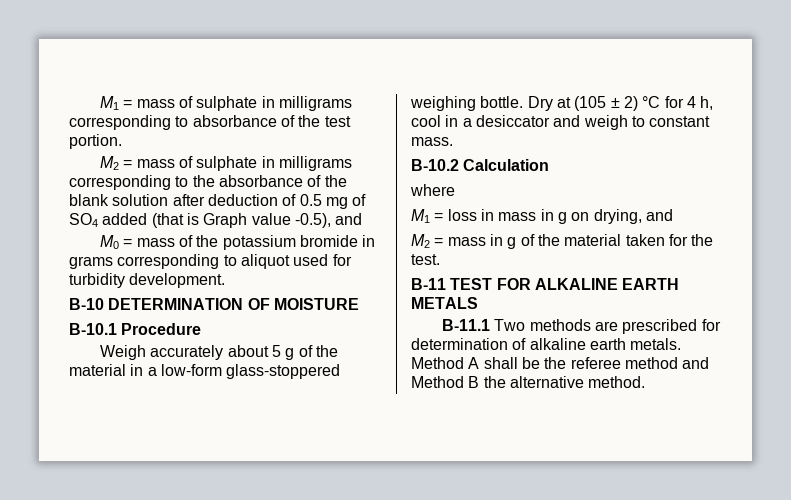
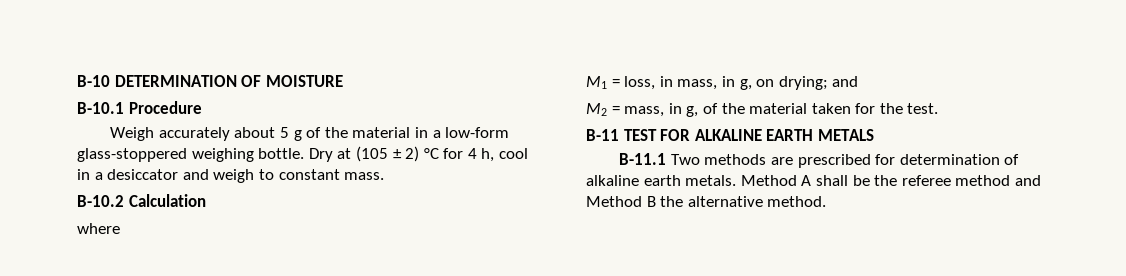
[100,96,352,111] [69,115,351,130] [69,134,122,149] [100,156,352,171] [69,175,347,190] [69,194,367,209] [69,213,363,228] [100,235,376,250] [69,254,352,269] [69,273,226,288] M1 = mass of sulphate in milligrams corresponding to absorbance of the test portion. // M2 = mass of sulphate in milligrams corresponding to the absorbance of the blank solution after deduction of 0.5 mg of SO4 added (that is Graph value -0.5), and // M0 = mass of the potassium bromide in grams corresponding to aliquot used for turbidity development. // -> (77, 81) none
[447,209,642,224] loss in mass in g on drying, -> [624,76,828,90] loss, in mass, in g, on drying;
[447,234,517,249] mass in g -> [624,103,699,117] mass, in g,

